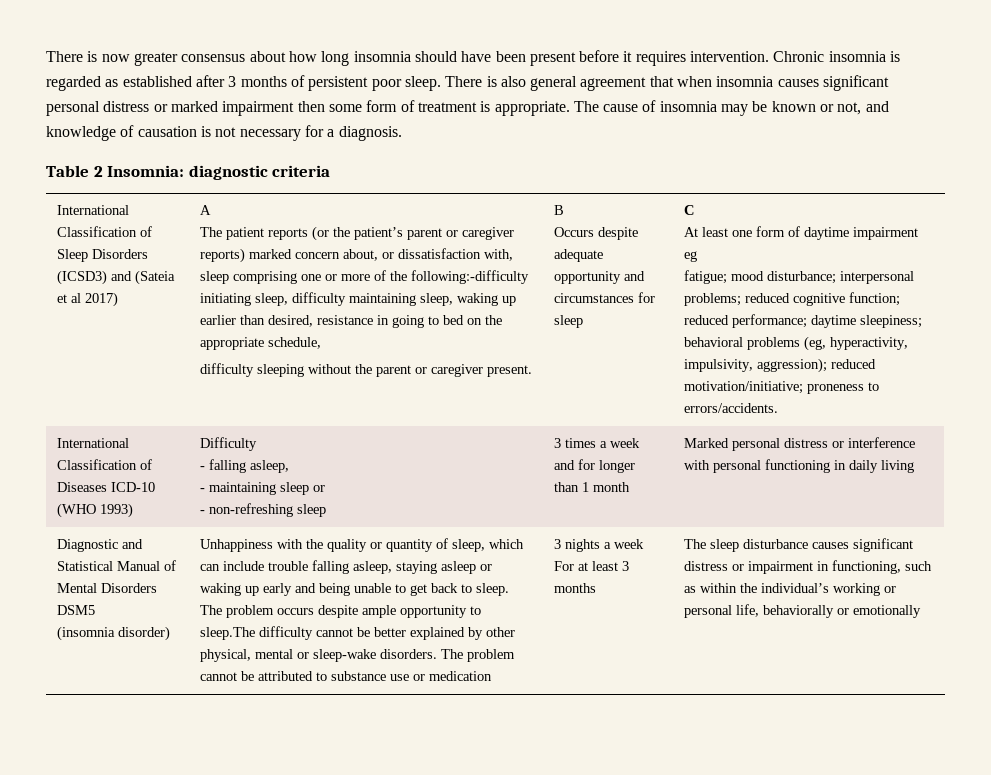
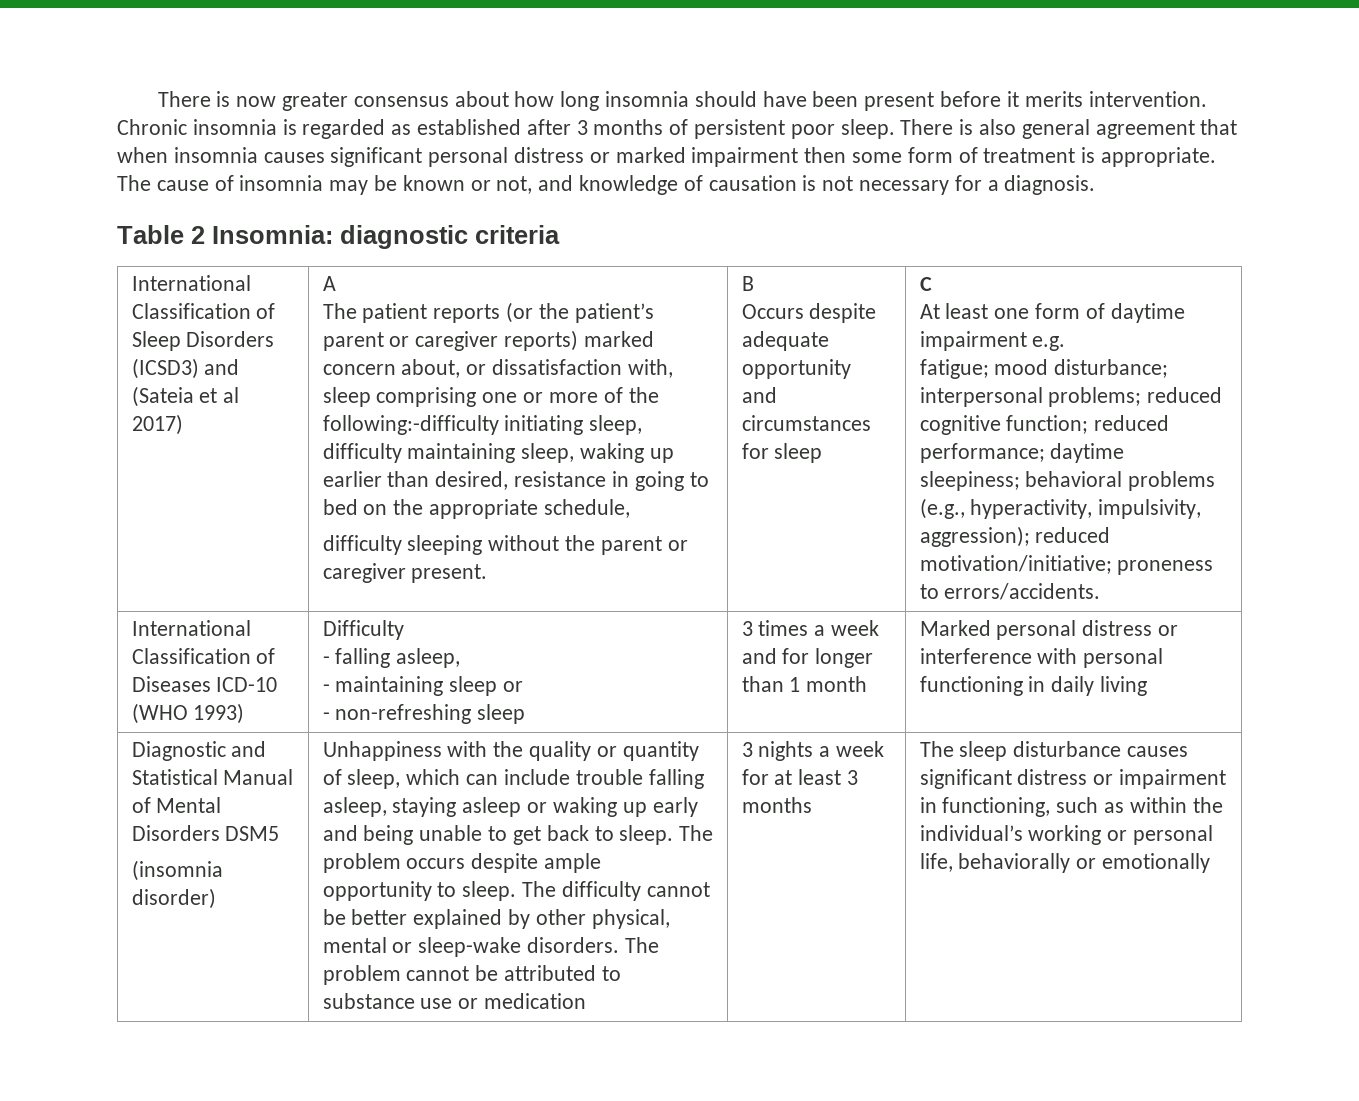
[635,51,686,66] requires -> [1024,91,1083,107] merits
[684,251,698,262] eg -> [1032,336,1066,351] e.g.
[804,336,827,351] (eg, -> [919,498,965,519] (e.g.,
[200,627,256,640] sleep.The -> [462,881,557,901] sleep. The
[554,561,575,571] For -> [741,769,769,785] for

